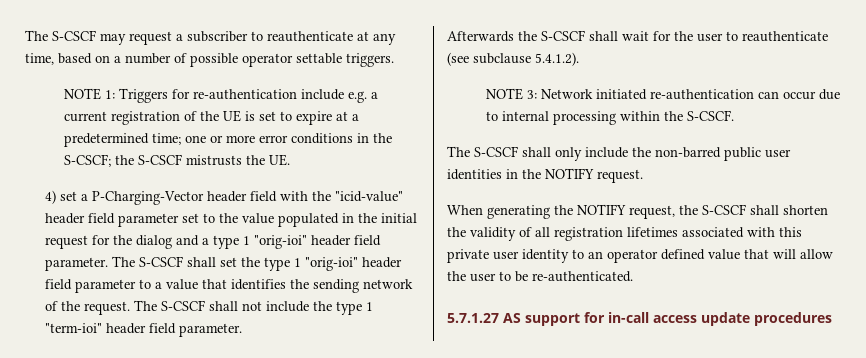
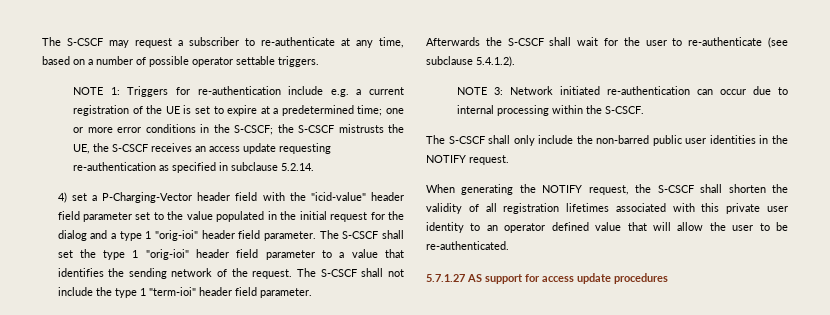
[267,31,353,42] reauthenticate -> [261,37,335,46] re-authenticate
[269,154,291,166] UE. -> [73,143,332,154] [73,162,315,173] UE, the S-CSCF receives an access update requesting re-authentication as specified in subclause 5.2.14.
[742,31,828,42] reauthenticate -> [688,37,763,46] re-authenticate
[608,312,649,323] in-call -> (540, 278) none

